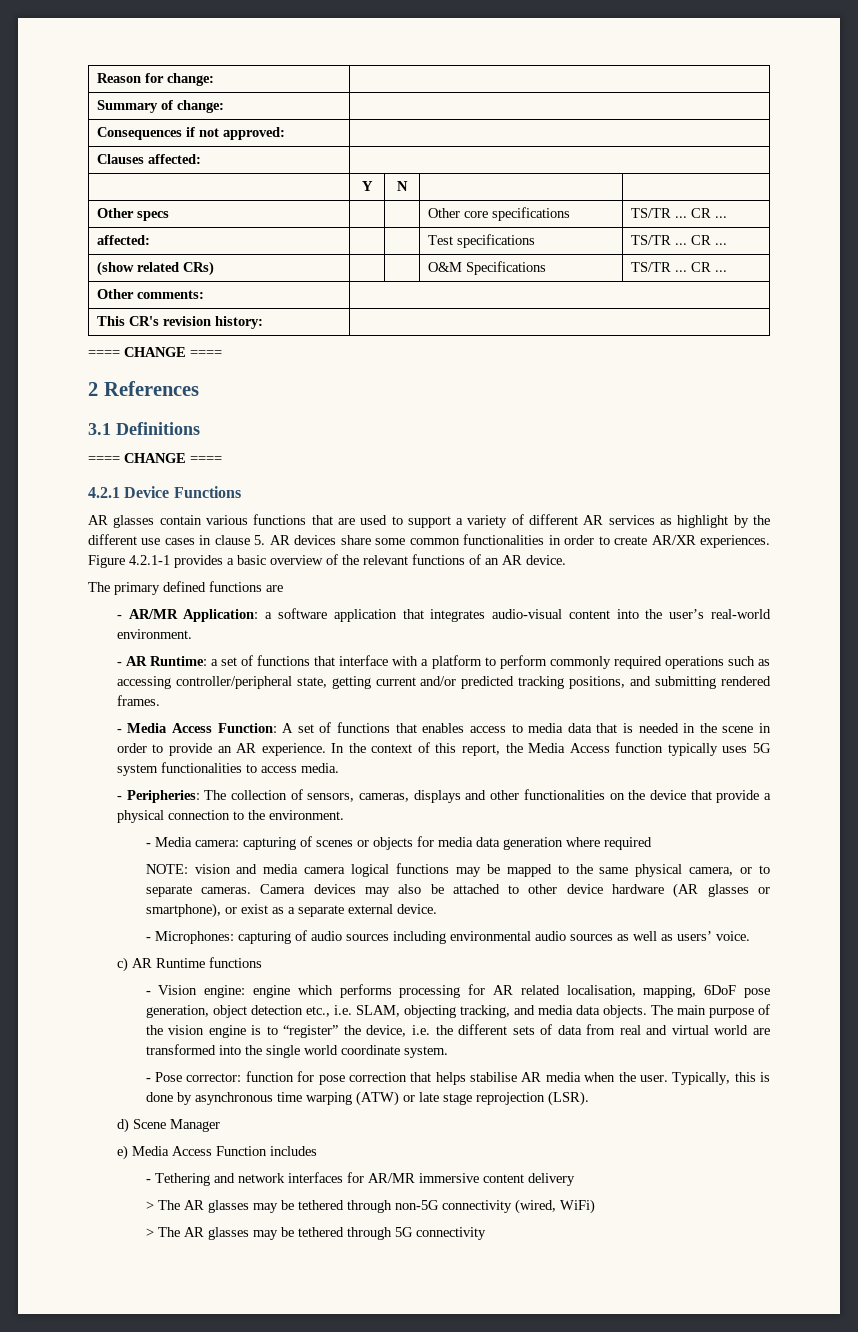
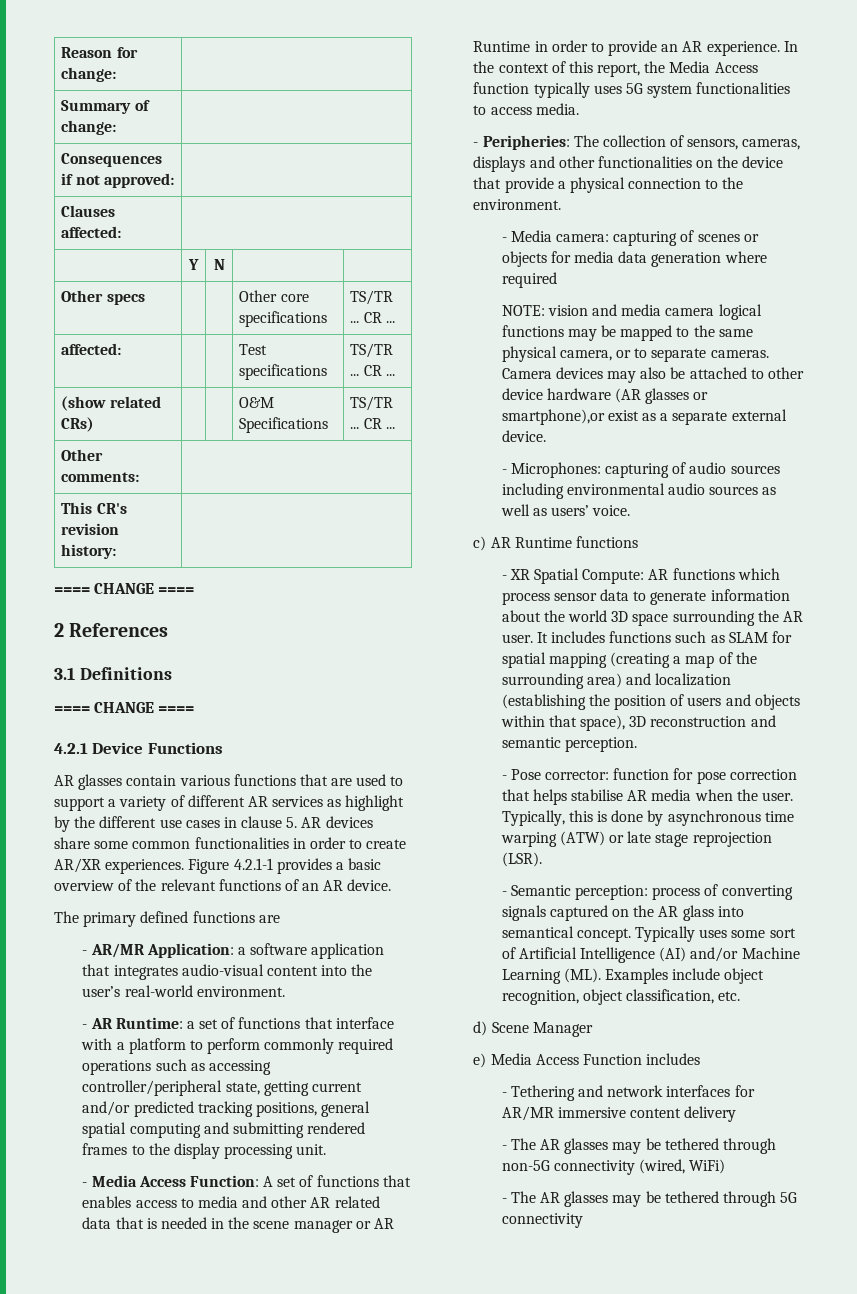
[630,676,772,689] [116,695,160,706] and submitting rendered frames. -> [321,1101,371,1117] [82,1122,366,1138] [82,1143,327,1159] general spatial computing and submitting rendered frames to the display processing unit.
(564, 728) none -> [242,1196,380,1208] and other AR related
(754, 729) none -> [293,1218,395,1233] [473,41,531,52] manager or AR Runtime
[145,903,237,918] smartphone), or -> [501,409,605,425] smartphone),or
[158,984,771,998] [145,1004,770,1018] [145,1024,771,1038] [145,1044,448,1058] Vision engine: engine which performs processing for AR related localisation, mapping, 6DoF pose generation, object detection etc., i.e. SLAM, objecting tracking, and media data objects. The main purpose of the vision engine is to “register” the device, i.e. the different sets of data from real and virtual world are transformed into the single world coordinate system. -> [509,568,780,584] [501,589,790,605] [501,610,803,626] [501,631,792,643] [501,652,757,668] [501,673,732,689] [501,694,800,710] [500,715,776,731] [501,737,637,752] XR Spatial Compute: AR functions which process sensor data to generate information about the world 3D space surrounding the AR user. It includes functions such as SLAM for spatial mapping (creating a map of the surrounding area) and localization (establishing the position of users and objects within that space), 3D reconstruction and semantic perception.
(589, 1098) none -> [501,884,793,900] [501,905,744,921] [501,926,796,942] [501,947,800,963] [501,968,765,984] [501,989,741,1005] // - Semantic perception: process of converting signals captured on the AR glass into semantical concept. Typically uses some sort of Artificial Intelligence (AI) and/or Machine Learning (ML). Examples include object recognition, object classification, etc.
[145,1201,154,1210] > -> [501,1145,507,1150] -
[145,1228,154,1237] > -> [501,1198,507,1203] -

